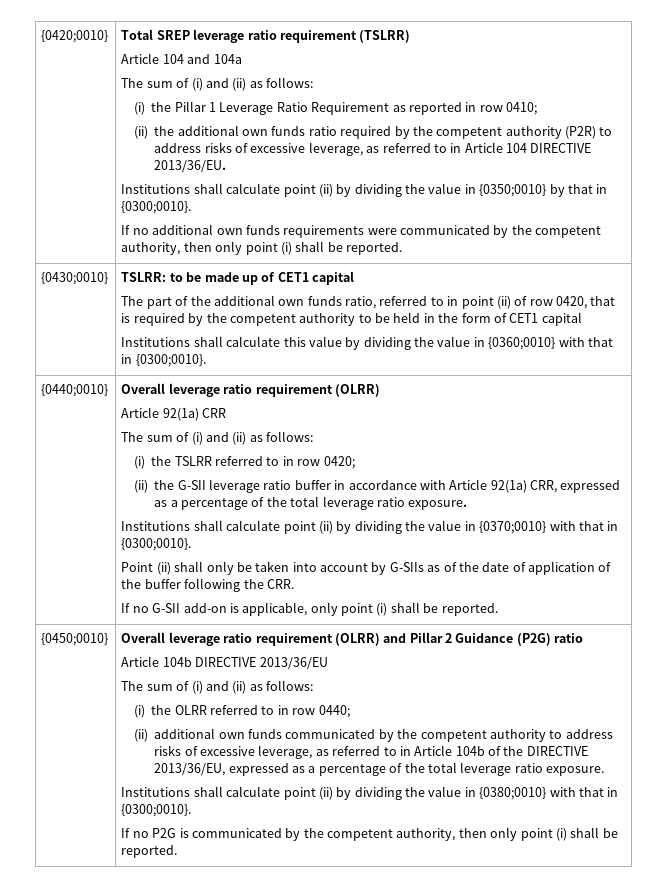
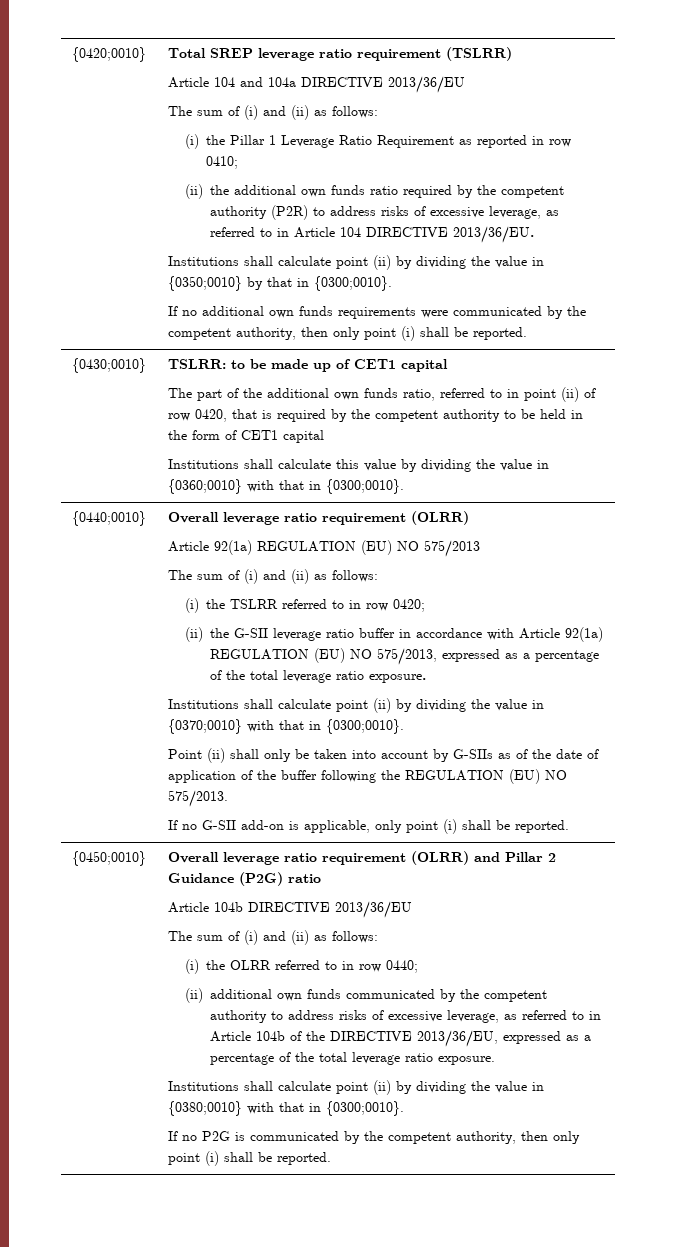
(242, 59) none -> [300,76,465,93] DIRECTIVE 2013/36/EU
[202,408,227,418] CRR -> [256,540,480,557] REGULATION (EU) NO 575/2013
[530,480,558,493] CRR, -> [209,648,437,665] REGULATION (EU) NO 575/2013,
[266,579,294,589] CRR. -> [404,769,567,784] [167,790,228,807] REGULATION (EU) NO 575/2013.

